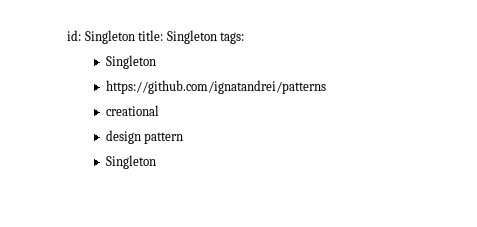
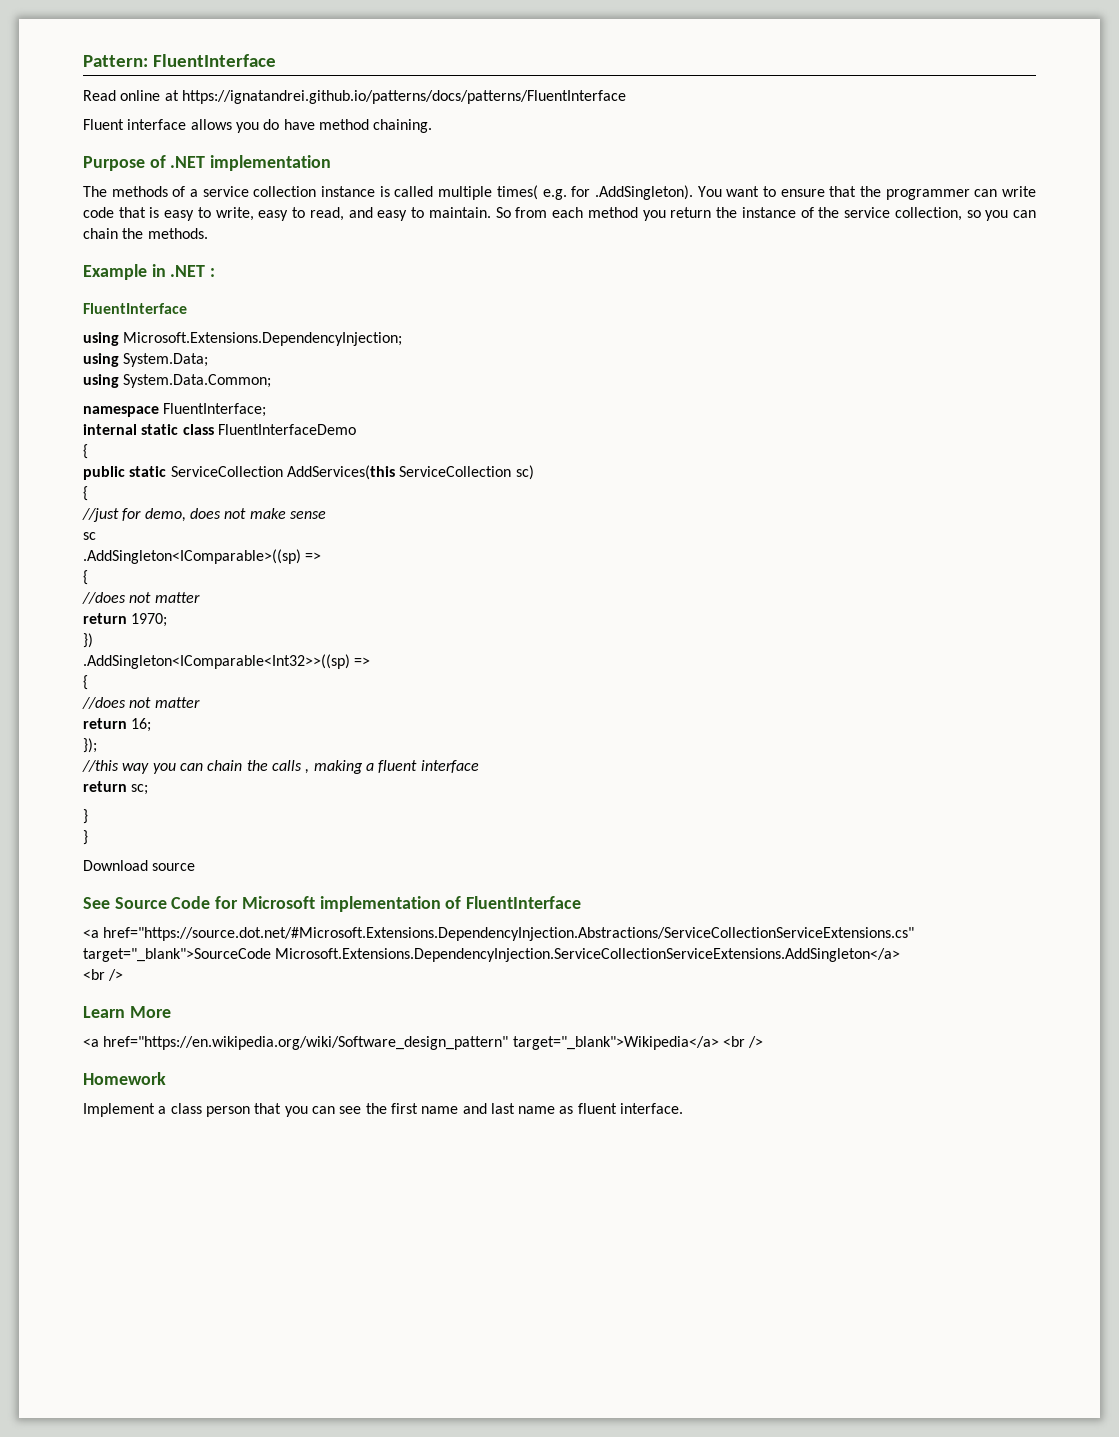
[67,30,245,44] [105,55,156,69] [105,80,326,94] [105,105,159,116] [105,130,184,144] [105,155,156,169] id: Singleton title: Singleton tags: // Singleton // https://github.com/ignatandrei/patterns // creational // design pattern // Singleton -> [83,54,276,67] [83,90,626,104] [83,119,433,133] [83,155,332,171] [83,185,1036,200] [83,207,1037,221] [83,228,208,239] [83,264,216,280] [83,303,187,314] [83,332,403,346] [83,353,209,367] [83,374,272,388] [83,403,267,417] [83,424,356,435] [83,444,88,459] [83,465,534,480] [83,486,88,501] [82,508,326,522] [83,532,96,540] [83,549,322,564] [83,570,88,585] [82,592,200,604] [83,613,168,627] [83,633,93,648] [83,654,371,669] [83,675,88,690] [82,697,200,709] [83,718,152,732] [83,738,97,753] [82,760,479,774] [83,781,149,795] [83,809,88,824] [83,830,88,845] [83,860,196,871] [83,896,582,912] [83,927,915,941] [83,948,901,962] [83,969,124,981] [83,1006,171,1018] [83,1036,764,1050] [83,1072,166,1085] [83,1103,684,1117] Pattern: FluentInterface // Read online at https://ignatandrei.github.io/patterns/docs/patterns/FluentInterface // Fluent interface allows you do have method chaining. // Purpose of .NET implementation // The methods of a service collection instance is called multiple times( e.g. for .AddSingleton). You want to ensure that the programmer can write code that is easy to write, easy to read, and easy to maintain. So from each method you return the instance of the service collection, so you can chain the methods. // Example in .NET : // FluentInterface // using Microsoft.Extensions.DependencyInjection; // using System.Data; // using System.Data.Common; // namespace FluentInterface; // internal static class FluentInterfaceDemo // { // public static ServiceCollection AddServices(this ServiceCollection sc) // { // //just for demo, does not make sense // sc // .AddSingleton<IComparable>((sp) => // { // //does not matter // return 1970; // }) // .AddSingleton<IComparable<Int32>>((sp) => // { // //does not matter // return 16; // }); // //this way you can chain the calls , making a fluent interface // return sc; // } // } // Download source // See Source Code for Microsoft implementation of FluentInterface // <a href="https://source.dot.net/#Microsoft.Extensions.DependencyInjection.Abstractions/ServiceCollectionServiceExtensions.cs" target="_blank">SourceCode Microsoft.Extensions.DependencyInjection.ServiceCollectionServiceExtensions.AddSingleton</a> // <br /> // Learn More // <a href="https://en.wikipedia.org/wiki/Software_design_pattern" target="_blank">Wikipedia</a> <br /> // Homework // Implement a class person that you can see the first name and last name as fluent interface.

